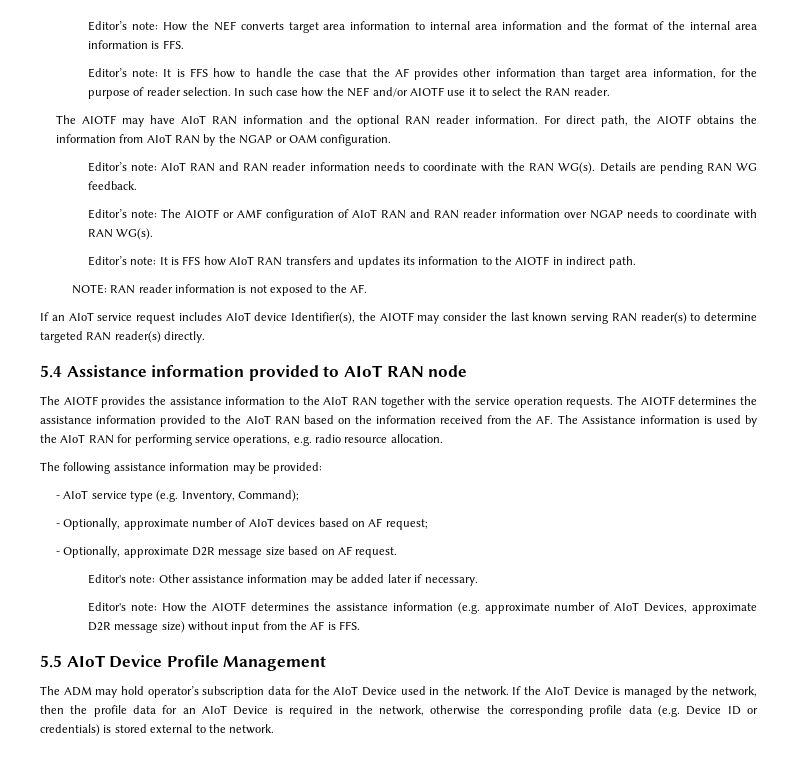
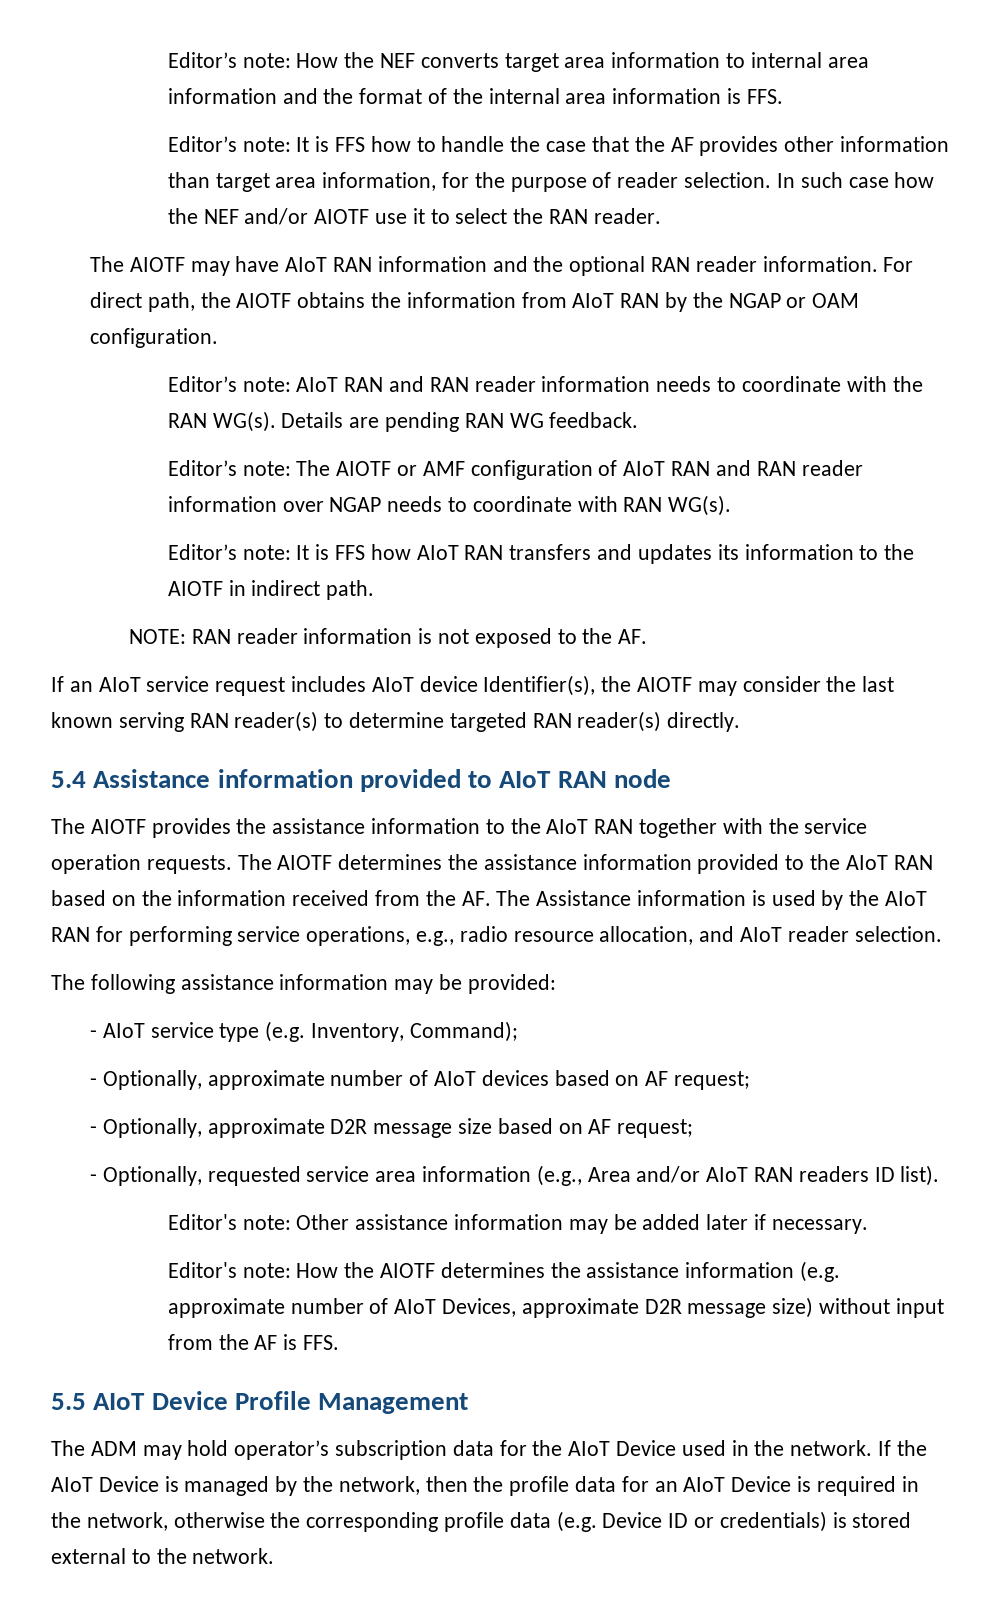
[293,436,312,446] e.g. -> [416,931,455,946] e.g.,
[390,434,443,443] allocation. -> [599,926,942,945] allocation, and AIoT reader selection.
[355,547,398,558] request. -> [617,1119,694,1138] [89,1165,940,1186] request; // - Optionally, requested service area information (e.g., Area and/or AIoT RAN readers ID list).

